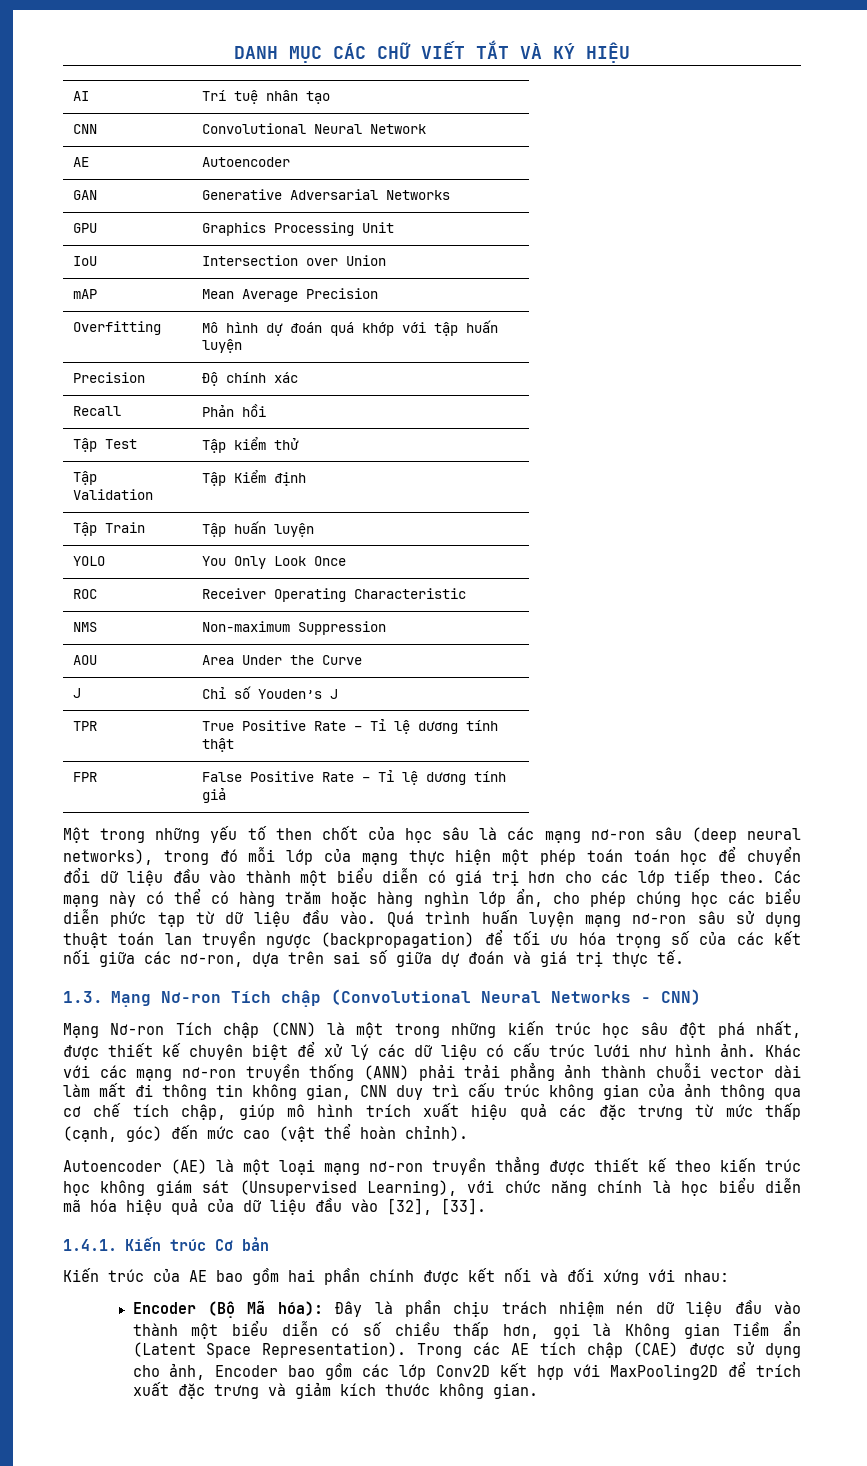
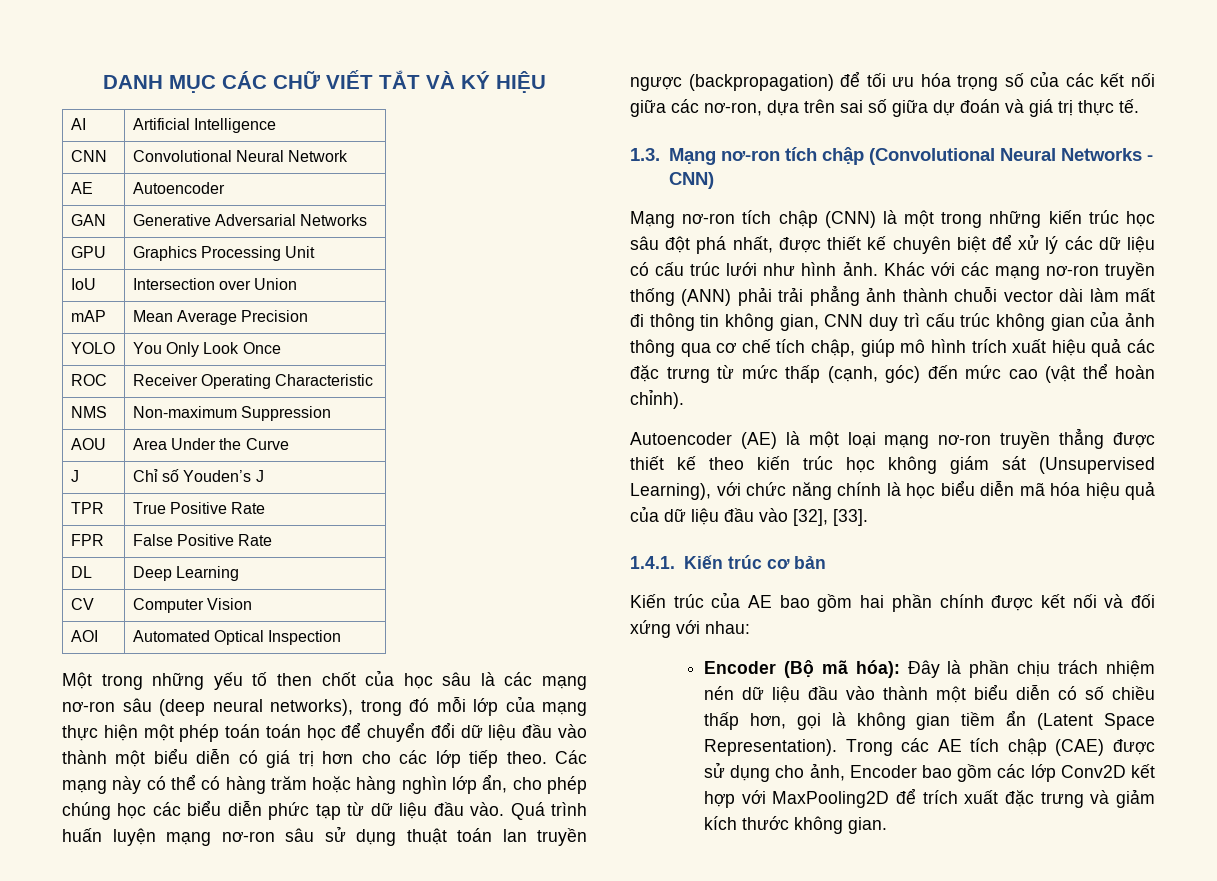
[202,90,331,104] Trí tuệ nhân tạo -> [132,118,276,133] Artificial Intelligence
[73,321,162,335] [202,320,499,336] [202,339,243,353] [73,372,146,383] [202,372,299,386] [73,406,122,416] [202,404,267,417] [73,438,138,452] [202,437,300,453] [73,471,98,485] [73,489,154,500] [202,470,307,486] [73,522,146,536] [202,521,315,537] // Overfitting | Mô hình dự đoán quá khớp với tập huấn luyện // Precision | Độ chính xác // Recall | Phản hồi // Tập Test | Tập kiểm thử // Tập Validation | Tập Kiểm định // Tập Train | Tập huấn luyện -> (309, 316) none
[354,719,499,734] [202,738,235,752] [73,772,98,782] [202,770,507,785] [202,788,227,803] – Tỉ lệ dương tính thật // FPR | False Positive Rate – Tỉ lệ dương tính giả -> [70,534,104,546] [132,534,273,546] [70,566,92,578] [132,566,239,581] [70,598,94,610] [132,598,252,613] [70,630,98,642] [132,630,342,645] // FPR | False Positive Rate // DL | Deep Learning // CV | Computer Vision // AOI | Automated Optical Inspection
[160,991,271,1003] Nơ-ron Tích -> [720,147,817,161] nơ-ron tích
[110,1022,212,1035] Nơ-ron Tích -> [682,210,772,224] nơ-ron tích
[214,1239,233,1251] Cơ -> [766,559,790,569] cơ
[247,1300,266,1314] Mã -> [821,660,848,674] mã
[624,1322,770,1339] Không gian Tiềm -> [856,712,996,730] không gian tiềm

